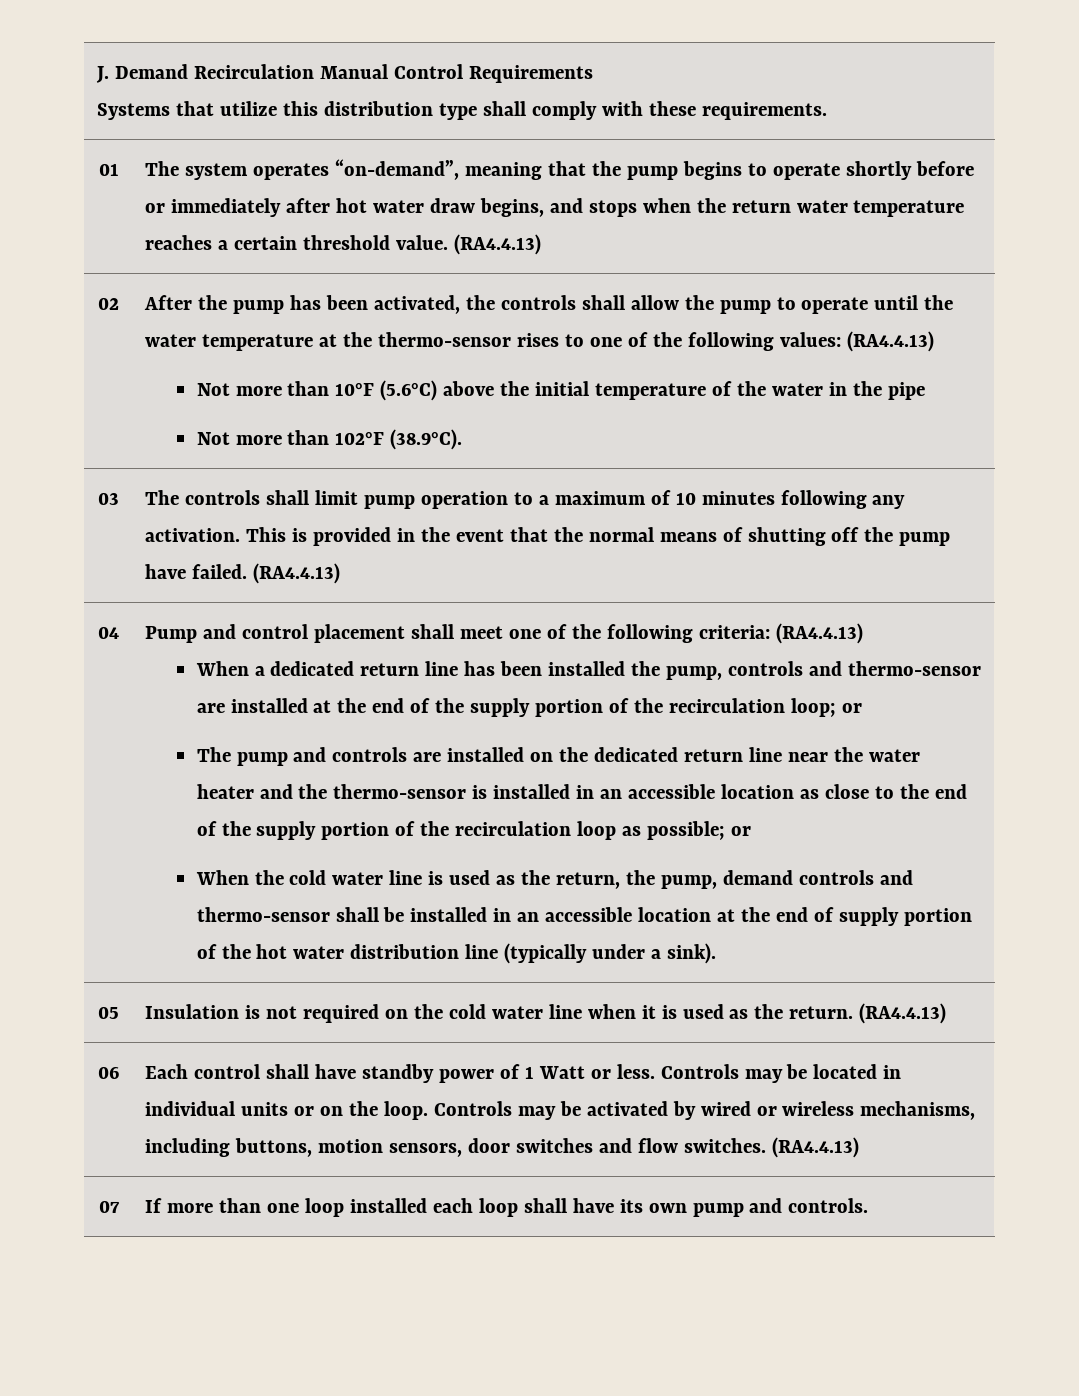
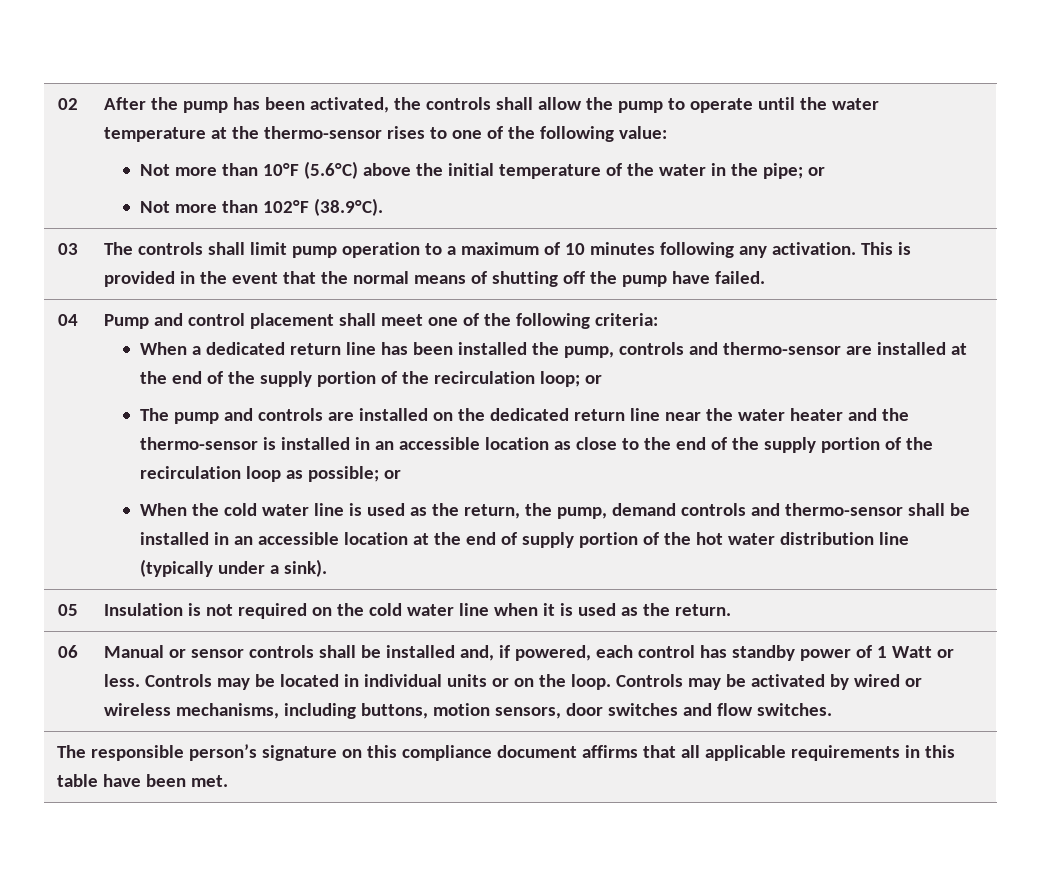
[96,64,593,83] [97,101,827,120] [98,163,119,176] [145,159,974,180] [145,198,965,217] [145,234,541,255] J. Demand Recirculation Manual Control Requirements // Systems that utilize this distribution type shall comply with these requirements. // 01 | The system operates “on-demand”, meaning that the pump begins to operate shortly before or immediately after hot water draw begins, and stops when the return water temperature reaches a certain threshold value. (RA4.4.13) // -> (58, 104) none
[779,331,934,352] values: (RA4.4.13) -> [619,126,668,139] value:
[887,382,925,400] pipe -> [762,163,825,179] pipe; or
[253,563,341,584] (RA4.4.13) -> (766, 277) none
[775,623,863,644] (RA4.4.13) -> (659, 319) none
[859,1003,947,1024] (RA4.4.13) -> (732, 610) none
[145,1064,357,1079] Each control shall have -> [104,645,728,661] Manual or sensor controls shall be installed and, if powered, each control has
[771,1137,859,1158] [98,1200,120,1213] [145,1198,869,1217] (RA4.4.13) // 07 | If more than one loop installed each loop shall have its own pump and controls. -> [57,744,956,761] [57,774,229,787] // The responsible person’s signature on this compliance document affirms that all applicable requirements in this table have been met.

